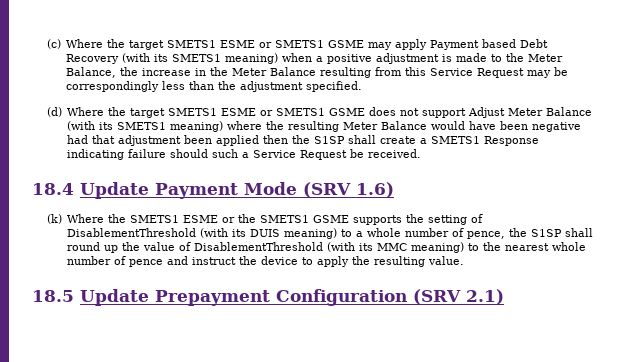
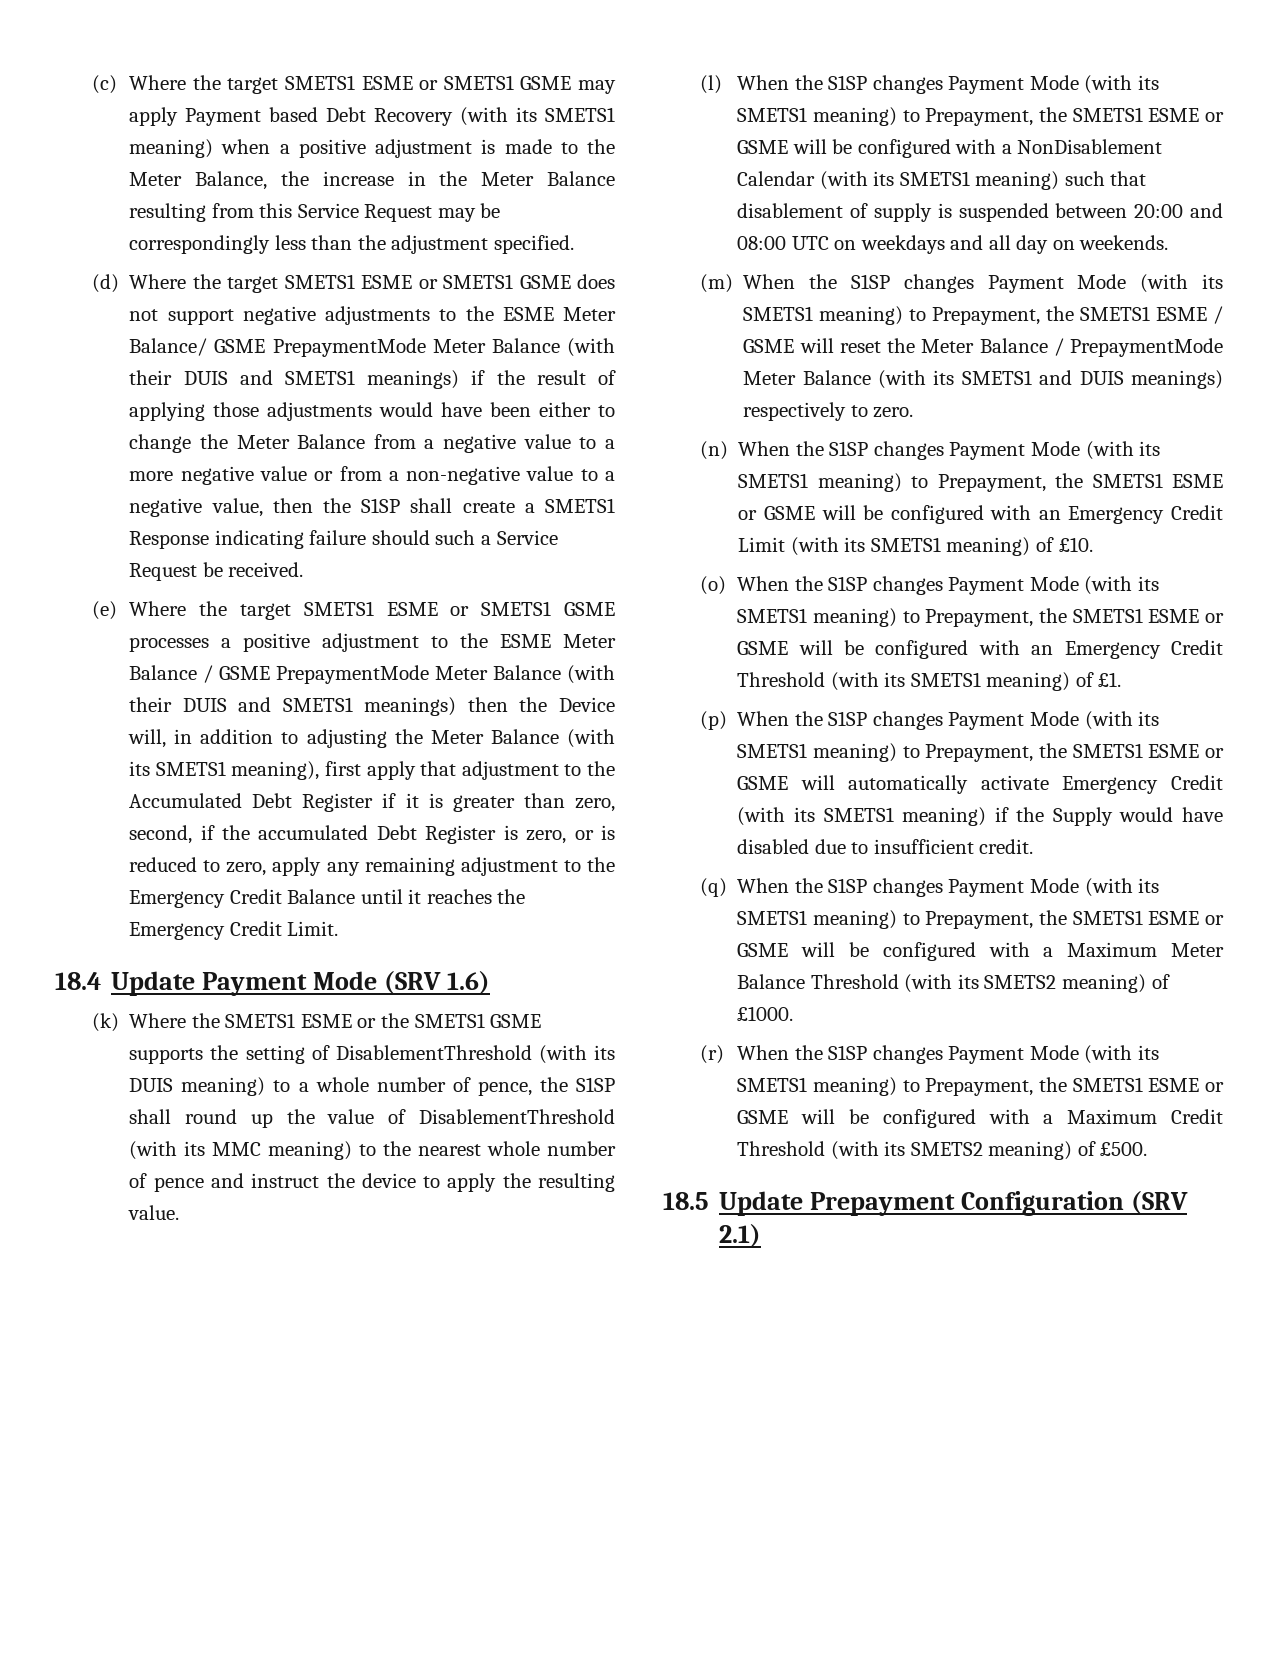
[468,107,593,118] [67,121,582,132] [67,135,260,146] Adjust Meter Balance (with its SMETS1 meaning) where the resulting Meter Balance would have been negative had that adjustment been applied -> [242,306,616,325] [129,338,615,357] [129,370,616,389] [129,402,615,421] [129,434,615,453] [129,466,615,485] [129,498,263,517] negative adjustments to the ESME Meter Balance/ GSME PrepaymentMode Meter Balance (with their DUIS and SMETS1 meanings) if the result of applying those adjustments would have been either to change the Meter Balance from a negative value to a more negative value or from a non-negative value to a negative value,
(422, 153) none -> [92,601,615,620] [129,633,616,652] [129,665,616,684] [129,697,615,716] [128,729,616,748] [129,761,616,780] [129,793,616,812] [129,825,616,844] [129,857,616,876] [129,889,526,908] [129,921,339,940] // (e) Where the target SMETS1 ESME or SMETS1 GSME processes a positive adjustment to the ESME Meter Balance / GSME PrepaymentMode Meter Balance (with their DUIS and SMETS1 meanings) then the Device will, in addition to adjusting the Meter Balance (with its SMETS1 meaning), first apply that adjustment to the Accumulated Debt Register if it is greater than zero, second, if the accumulated Debt Register is zero, or is reduced to zero, apply any remaining adjustment to the Emergency Credit Balance until it reaches the Emergency Credit Limit.
(465, 260) none -> [700,75,1159,94] [737,107,1224,126] [737,139,1163,158] [737,171,1147,190] [737,203,1223,222] [737,235,1169,254] [700,274,1223,293] [743,306,1223,325] [743,338,1223,357] [743,370,1223,389] [743,402,914,421] [700,441,1161,460] [738,473,1223,492] [738,505,1223,524] [738,537,1093,556] [700,576,1159,595] [737,608,1224,627] [737,640,1223,659] [737,672,1122,691] [700,711,1160,730] [737,743,1224,762] [737,775,1223,794] [737,807,1223,826] [737,839,1034,854] [700,878,1160,897] [737,910,1224,929] [737,942,1224,961] [737,974,1170,993] [737,1006,794,1021] [700,1045,1159,1064] [737,1077,1224,1096] [737,1109,1223,1128] [737,1141,1148,1160] // (l) When the S1SP changes Payment Mode (with its SMETS1 meaning) to Prepayment, the SMETS1 ESME or GSME will be configured with a NonDisablement Calendar (with its SMETS1 meaning) such that disablement of supply is suspended between 20:00 and 08:00 UTC on weekdays and all day on weekends. // (m) When the S1SP changes Payment Mode (with its SMETS1 meaning) to Prepayment, the SMETS1 ESME / GSME will reset the Meter Balance / PrepaymentMode Meter Balance (with its SMETS1 and DUIS meanings) respectively to zero. // (n) When the S1SP changes Payment Mode (with its SMETS1 meaning) to Prepayment, the SMETS1 ESME or GSME will be configured with an Emergency Credit Limit (with its SMETS1 meaning) of £10. // (o) When the S1SP changes Payment Mode (with its SMETS1 meaning) to Prepayment, the SMETS1 ESME or GSME will be configured with an Emergency Credit Threshold (with its SMETS1 meaning) of £1. // (p) When the S1SP changes Payment Mode (with its SMETS1 meaning) to Prepayment, the SMETS1 ESME or GSME will automatically activate Emergency Credit (with its SMETS1 meaning) if the Supply would have disabled due to insufficient credit. // (q) When the S1SP changes Payment Mode (with its SMETS1 meaning) to Prepayment, the SMETS1 ESME or GSME will be configured with a Maximum Meter Balance Threshold (with its SMETS2 meaning) of £1000. // (r) When the S1SP changes Payment Mode (with its SMETS1 meaning) to Prepayment, the SMETS1 ESME or GSME will be configured with a Maximum Credit Threshold (with its SMETS2 meaning) of £500.

